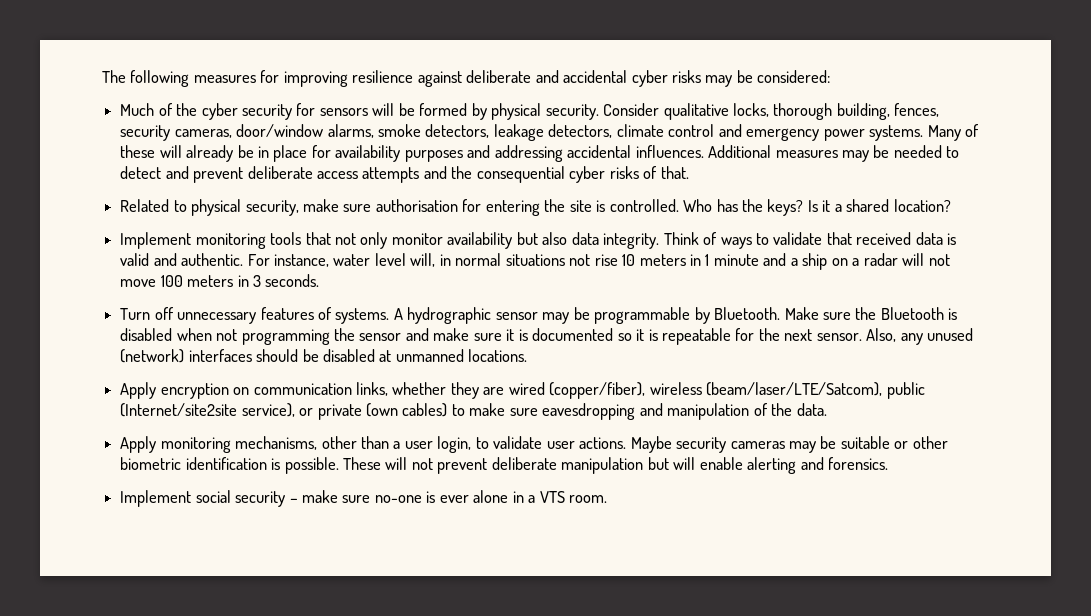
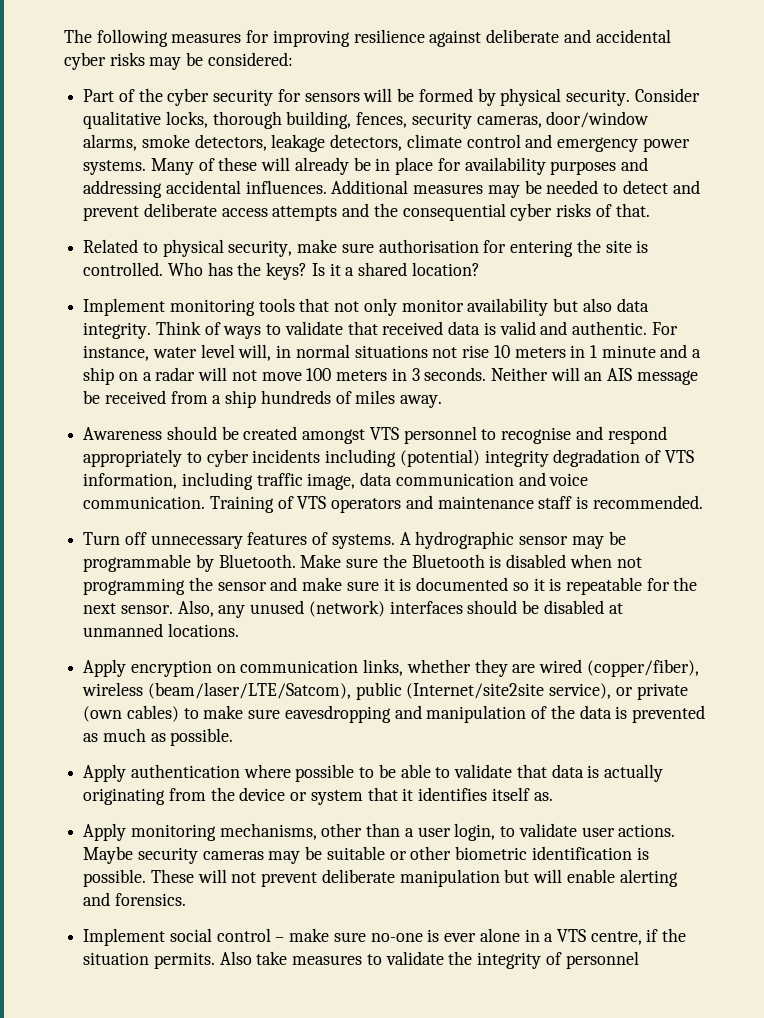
[120,103,155,116] Much -> [83,89,115,102] Part
(320, 280) none -> [490,367,698,385] [83,390,443,408] [83,426,667,444] [83,449,694,467] [83,472,589,490] [83,495,703,513] Neither will an AIS message be received from a ship hundreds of miles away. // Awareness should be created amongst VTS personnel to recognise and respond appropriately to cyber incidents including (potential) integrity degradation of VTS information, including traffic image, data communication and voice communication. Training of VTS operators and maintenance staff is recommended.
[796,403,827,416] data. -> [579,705,705,723] [83,728,234,746] [83,764,663,782] [83,787,553,805] data is prevented as much as possible. // Apply authentication where possible to be able to validate that data is actually originating from the device or system that it identifies itself as.
[235,491,286,507] security -> [216,928,271,942] control
[569,495,608,503] room. -> [590,928,687,945] [83,951,639,969] centre, if the situation permits. Also take measures to validate the integrity of personnel

